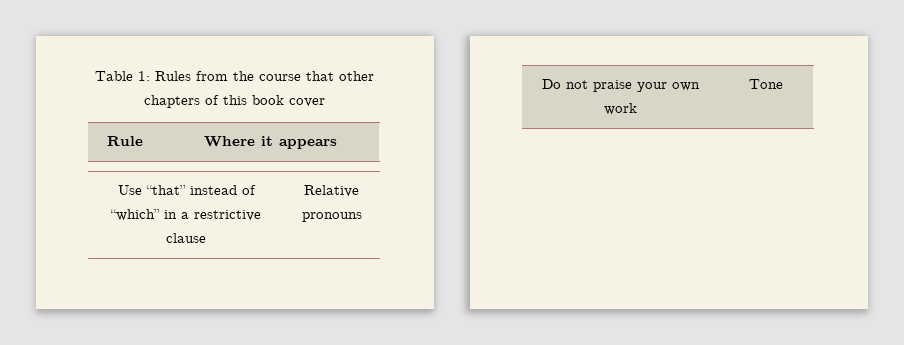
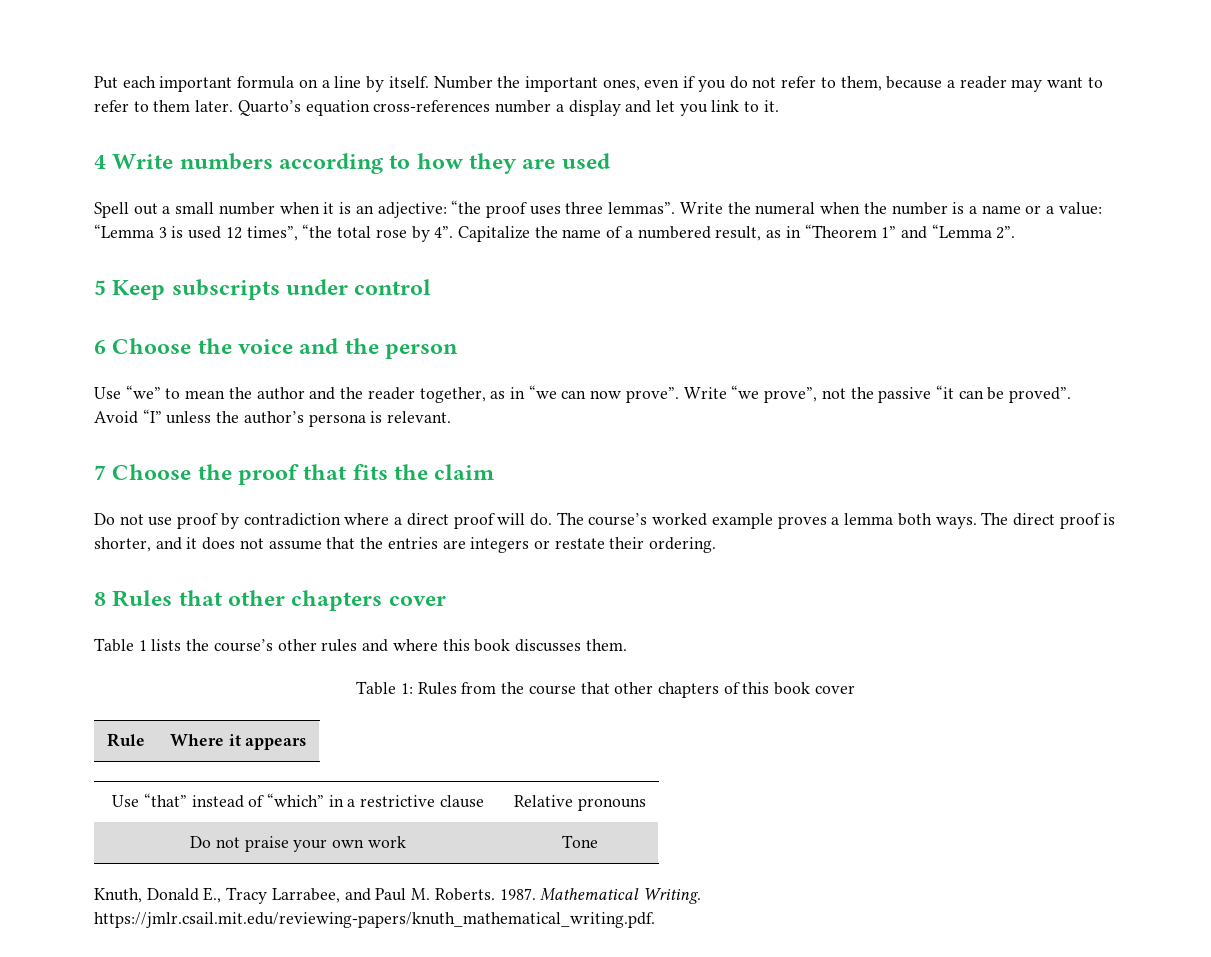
(94, 76) none -> [94,76,1103,92] [94,100,779,116] [94,153,610,174] [94,200,1102,218] [94,224,1016,242] [94,279,432,300] [94,338,459,359] [94,385,1072,403] [94,409,452,427] [94,464,495,485] [94,512,1116,529] [94,537,717,553] [94,590,446,611] [94,638,627,652] Put each important formula on a line by itself. Number the important ones, even if you do not refer to them, because a reader may want to refer to them later. Quarto’s equation cross-references number a display and let you link to it. // 4 Write numbers according to how they are used // Spell out a small number when it is an adjective: “the proof uses three lemmas”. Write the numeral when the number is a name or a value: “Lemma 3 is used 12 times”, “the total rose by 4”. Capitalize the name of a numbered result, as in “Theorem 1” and “Lemma 2”. // 5 Keep subscripts under control // 6 Choose the voice and the person // Use “we” to mean the author and the reader together, as in “we can now prove”. Write “we prove”, not the passive “it can be proved”. Avoid “I” unless the author’s persona is relevant. // 7 Choose the proof that fits the claim // Do not use proof by contradiction where a direct proof will do. The course’s worked example proves a lemma both ways. The direct proof is shorter, and it does not assume that the entries are integers or restate their ordering. // 8 Rules that other chapters cover // Table 1 lists the course’s other rules and where this book discusses them. //
(783, 84) none -> [94,887,701,904] [94,912,655,928] // Knuth, Donald E., Tracy Larrabee, and Paul M. Roberts. 1987. Mathematical Writing. https://jmlr.csail.mit.edu/reviewing-papers/knuth_mathematical_writing.pdf.

